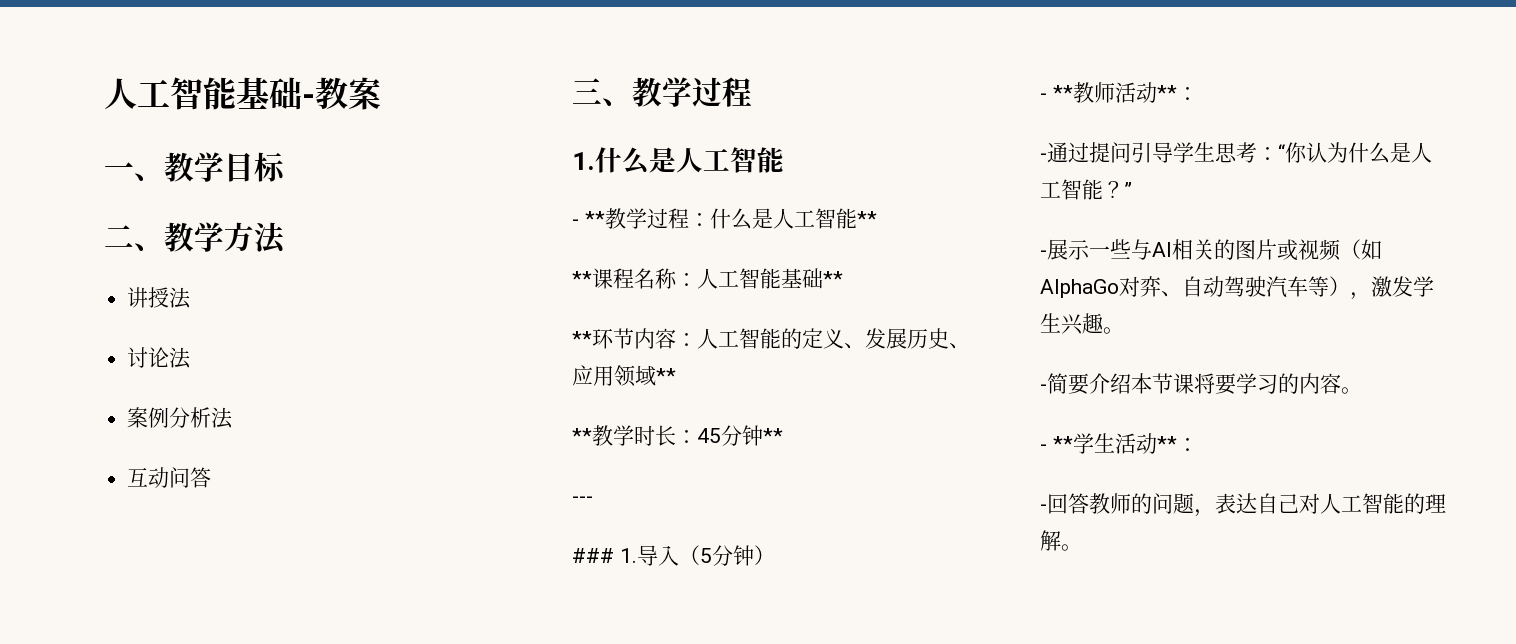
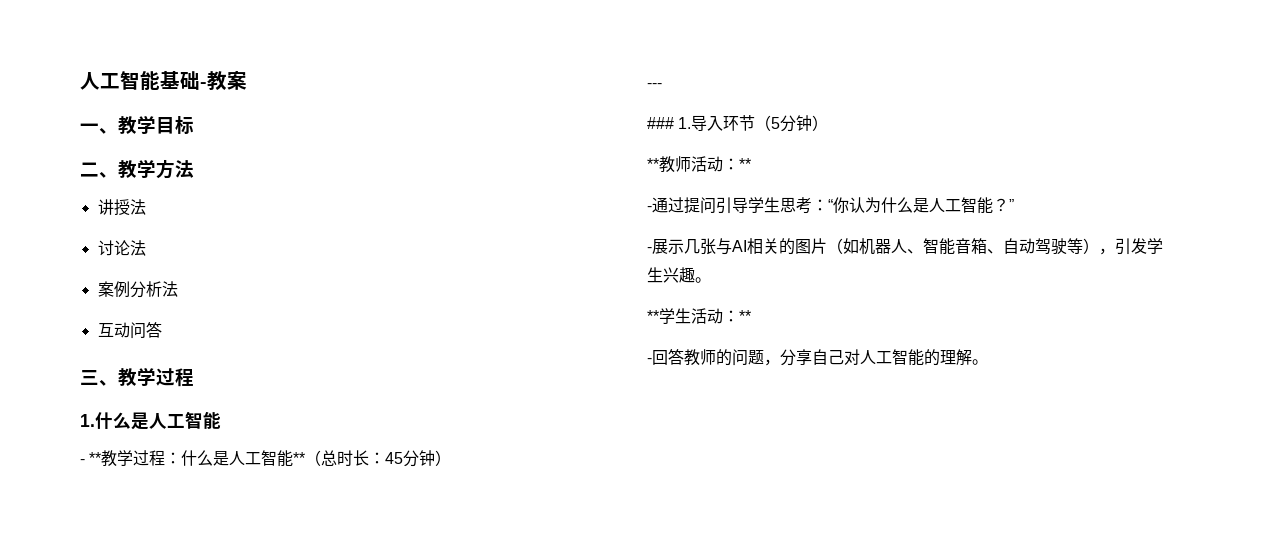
[572,268,843,289] [572,328,970,349] [572,365,676,387] [572,425,634,446] // **课程名称：人工智能基础** // **环节内容：人工智能的定义、发展历史、应用领域** // **教学 -> [305,450,338,466] （总
[763,428,783,443] ** -> [435,450,452,466] ）
(679, 555) none -> [723,115,756,131] 环节
[1040,93,1047,100] - -> (829, 123) none
[1156,85,1198,100] **： -> [723,158,751,170] ：**
[1089,239,1131,259] 一些 -> [684,238,716,255] 几张
[1277,239,1382,261] [1040,276,1434,300] [1040,313,1124,335] [1040,373,1362,395] [1040,444,1047,451] 或视频（如AlphaGo对弈、自动驾驶汽车等），激发学生兴趣。 // -简要介绍本节课将要学习的内容。 // - -> [827,238,1163,255] [647,267,711,283] （如机器人、智能音箱、自动驾驶等），引发学生兴趣。 //
[1156,436,1198,451] **： -> [723,310,751,322] ：**
[1215,493,1257,514] 表达 -> [780,349,812,366] 分享

